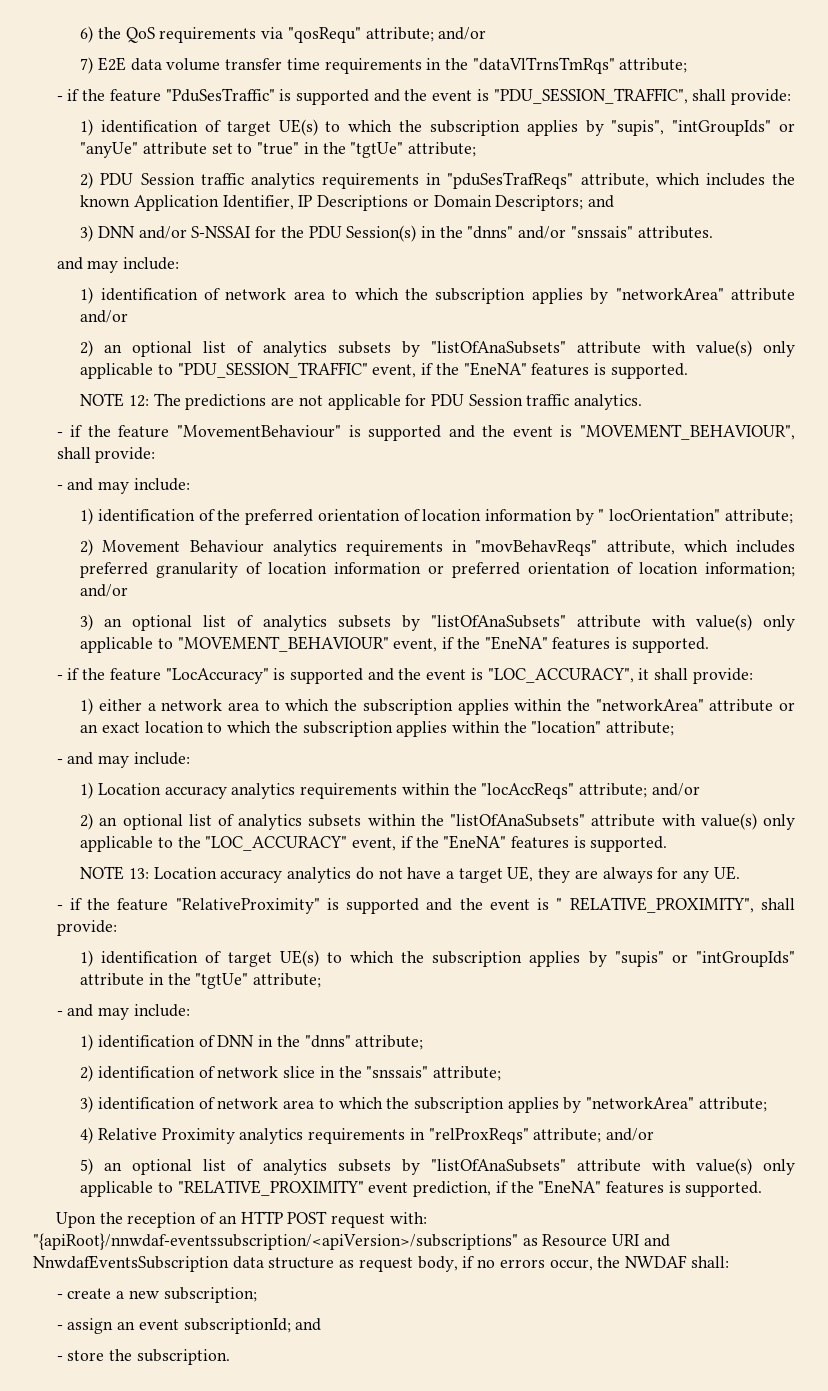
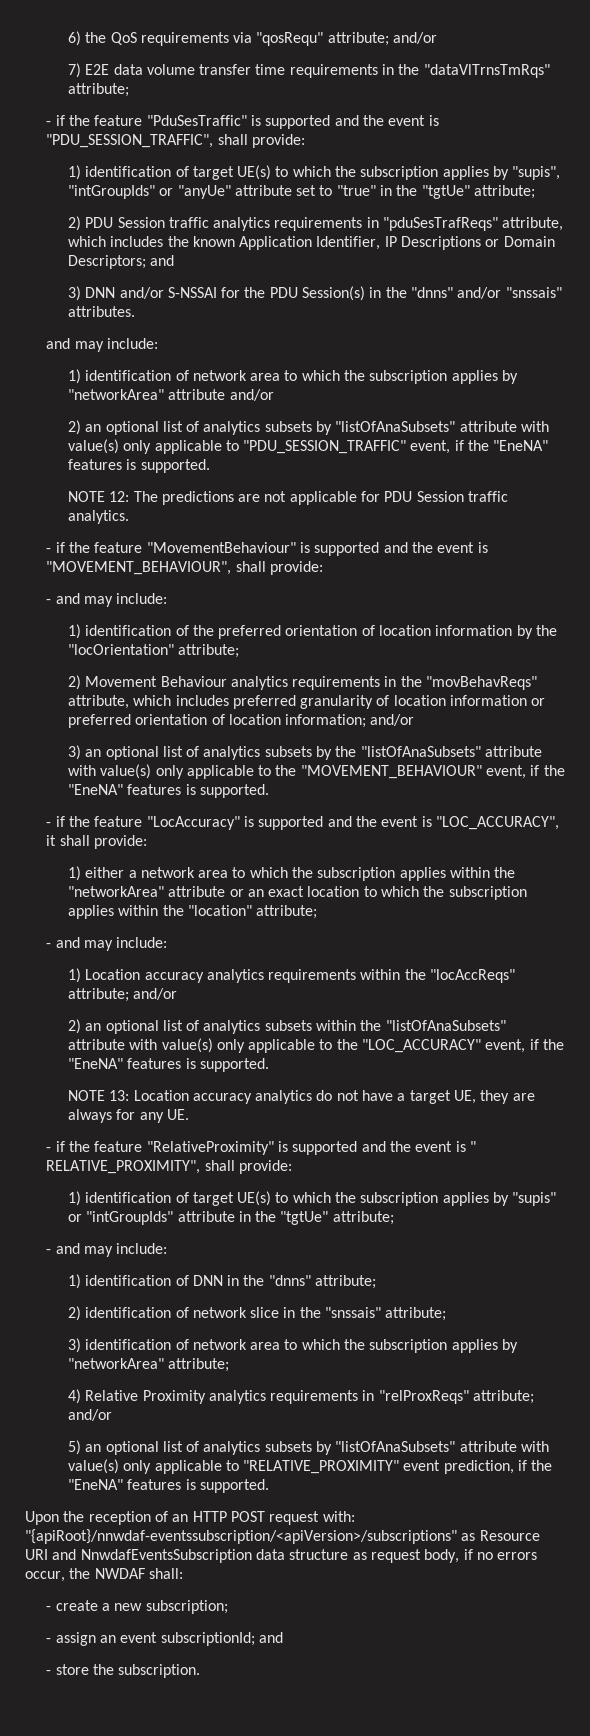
[598,509,721,521] " locOrientation" -> [536,625,558,636] [67,644,174,655] the "locOrientation"
(468, 546) none -> [400,676,422,687] the
[430,614,795,631] [80,637,173,653] "listOfAnaSubsets" attribute with value(s) only applicable to -> [335,746,543,757] [67,764,297,779] the "listOfAnaSubsets" attribute with value(s) only applicable to the

